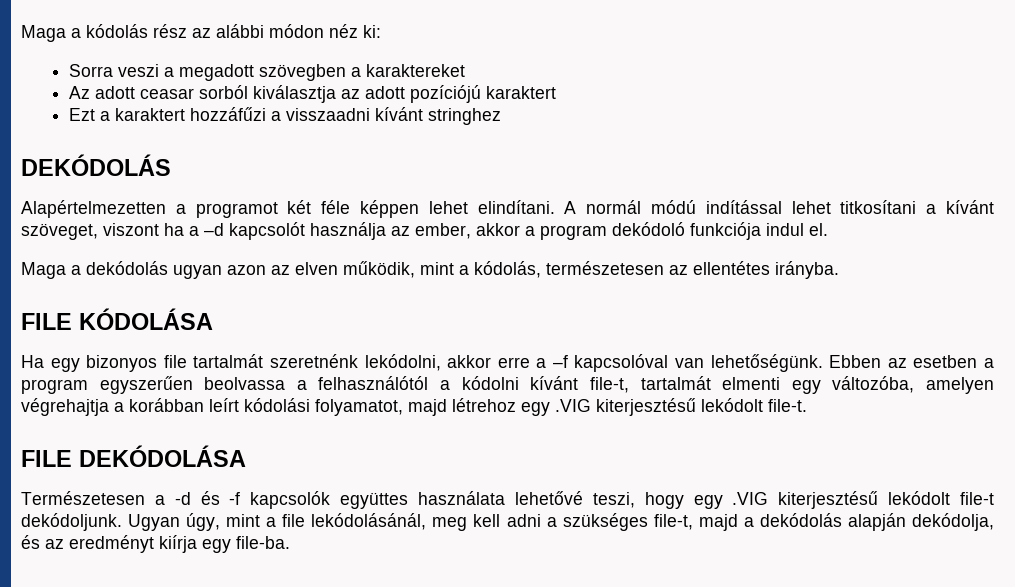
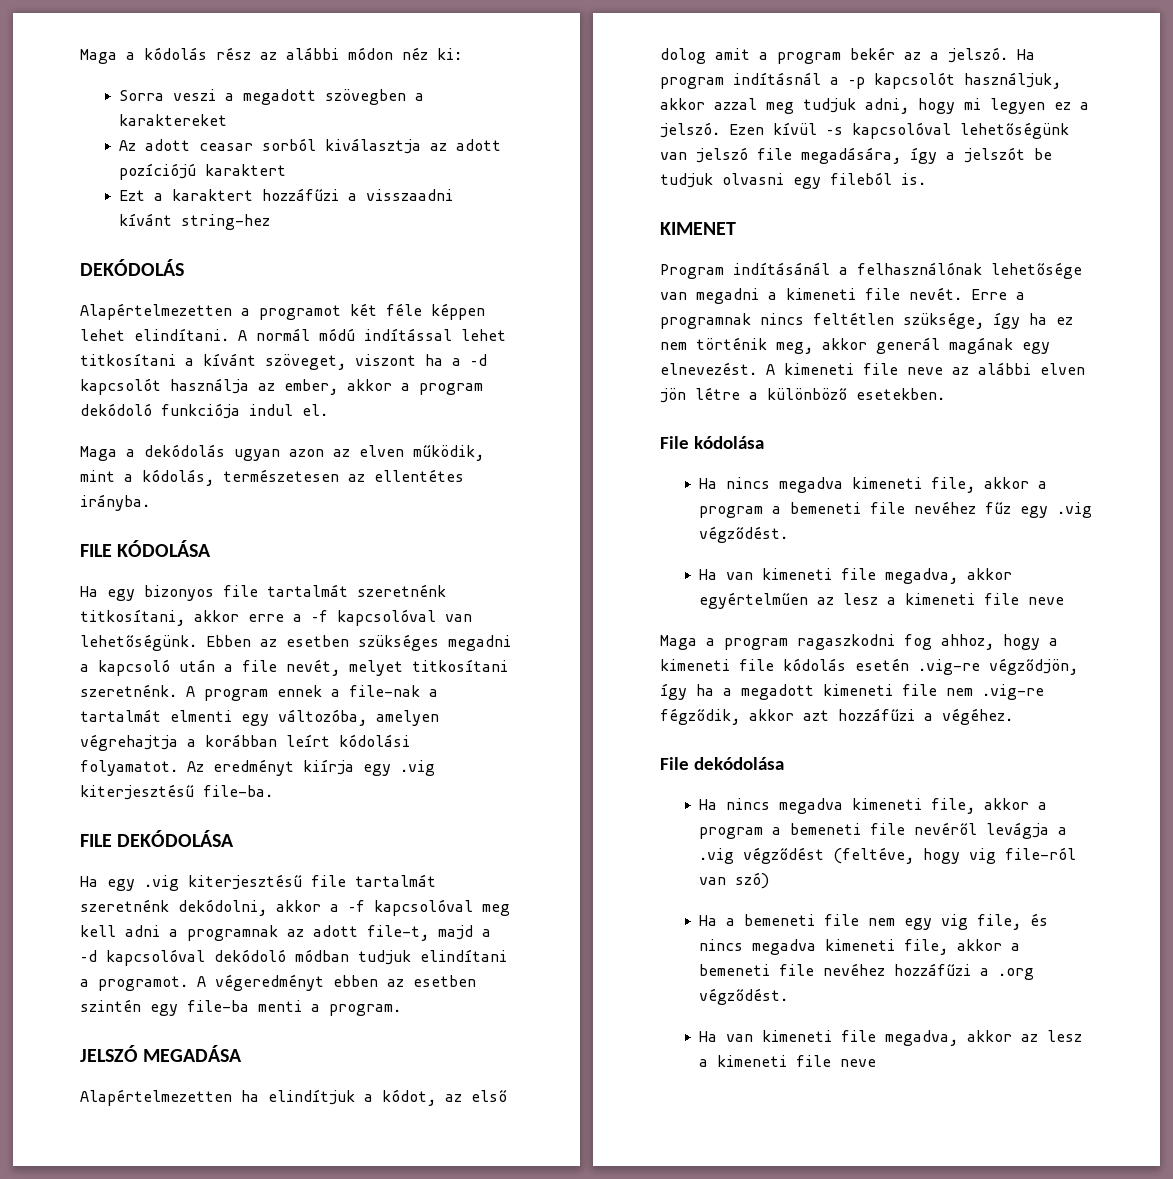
[427,108,501,125] stringhez -> [180,214,270,230] string-hez
[364,354,441,371] lekódolni, -> [80,609,185,626] titkosítani,
[984,358,995,368] [21,376,629,394] a program egyszerűen beolvassa a felhasználótól a kódolni kívánt file-t, -> [358,634,511,651] [80,659,508,676] [80,684,438,701] szükséges megadni a kapcsoló után a file nevét, melyet titkosítani szeretnénk. A program ennek a file-nak a
[315,398,807,416] [21,445,246,467] [21,491,995,509] [21,513,994,531] [21,535,290,553] folyamatot, majd létrehoz egy .VIG kiterjesztésű lekódolt file-t. // FILE DEKÓDOLÁSA // Természetesen a -d és -f kapcsolók együttes használata lehetővé teszi, hogy egy .VIG kiterjesztésű lekódolt file-t dekódoljunk. Ugyan úgy, mint a file lekódolásánál, meg kell adni a szükséges file-t, majd a dekódolás alapján dekódolja, és az eredményt kiírja egy file-ba. -> [80,759,435,776] [80,784,273,800] [80,830,235,847] [80,874,436,891] [80,899,510,916] [80,925,491,941] [80,949,507,966] [80,974,476,991] [80,999,401,1016] [80,1045,243,1062] [80,1089,507,1106] [660,47,1035,64] [660,72,1061,89] [660,98,1089,114] [660,122,1069,139] [660,147,1052,164] [660,172,926,189] [660,222,736,235] [660,262,1082,279] [660,287,1025,304] [660,312,1073,329] [660,337,1050,354] [660,362,1085,375] [660,387,945,403] [660,436,764,449] [698,477,1047,493] [698,501,1092,518] [698,526,788,543] [698,568,1012,584] [698,592,1064,609] [660,634,1058,650] [660,658,1078,675] [660,683,1044,700] [660,708,1013,725] [660,757,784,770] [698,798,1047,814] [698,822,1067,839] [698,847,1076,864] [698,872,769,889] [698,913,1048,930] [698,939,1020,955] [698,963,1034,980] [698,988,788,1005] [698,1030,1082,1046] [698,1055,876,1067] folyamatot. Az eredményt kiírja egy .vig kiterjesztésű file-ba. // FILE DEKÓDOLÁSA // Ha egy .vig kiterjesztésű file tartalmát szeretnénk dekódolni, akkor a –f kapcsolóval meg kell adni a programnak az adott file-t, majd a –d kapcsolóval dekódoló módban tudjuk elindítani a programot. A végeredményt ebben az esetben szintén egy file-ba menti a program. // JELSZÓ MEGADÁSA // Alapértelmezetten ha elindítjuk a kódot, az első dolog amit a program bekér az a jelszó. Ha program indításnál a –p kapcsolót használjuk, akkor azzal meg tudjuk adni, hogy mi legyen ez a jelszó. Ezen kívül –s kapcsolóval lehetőségünk van jelszó file megadására, így a jelszót be tudjuk olvasni egy fileból is. // KIMENET // Program indításánál a felhasználónak lehetősége van megadni a kimeneti file nevét. Erre a programnak nincs feltétlen szüksége, így ha ez nem történik meg, akkor generál magának egy elnevezést. A kimeneti file neve az alábbi elven jön létre a különböző esetekben. // File kódolása // Ha nincs megadva kimeneti file, akkor a program a bemeneti file nevéhez fűz egy .vig végződést. // Ha van kimeneti file megadva, akkor egyértelműen az lesz a kimeneti file neve // Maga a program ragaszkodni fog ahhoz, hogy a kimeneti file kódolás esetén .vig-re végződjön, így ha a megadott kimeneti file nem .vig-re fégződik, akkor azt hozzáfűzi a végéhez. // File dekódolása // Ha nincs megadva kimeneti file, akkor a program a bemeneti file nevéről levágja a .vig végződést (feltéve, hogy vig file-ról van szó) // Ha a bemeneti file nem egy vig file, és nincs megadva kimeneti file, akkor a bemeneti file nevéhez hozzáfűzi a .org végződést. // Ha van kimeneti file megadva, akkor az lesz a kimeneti file neve

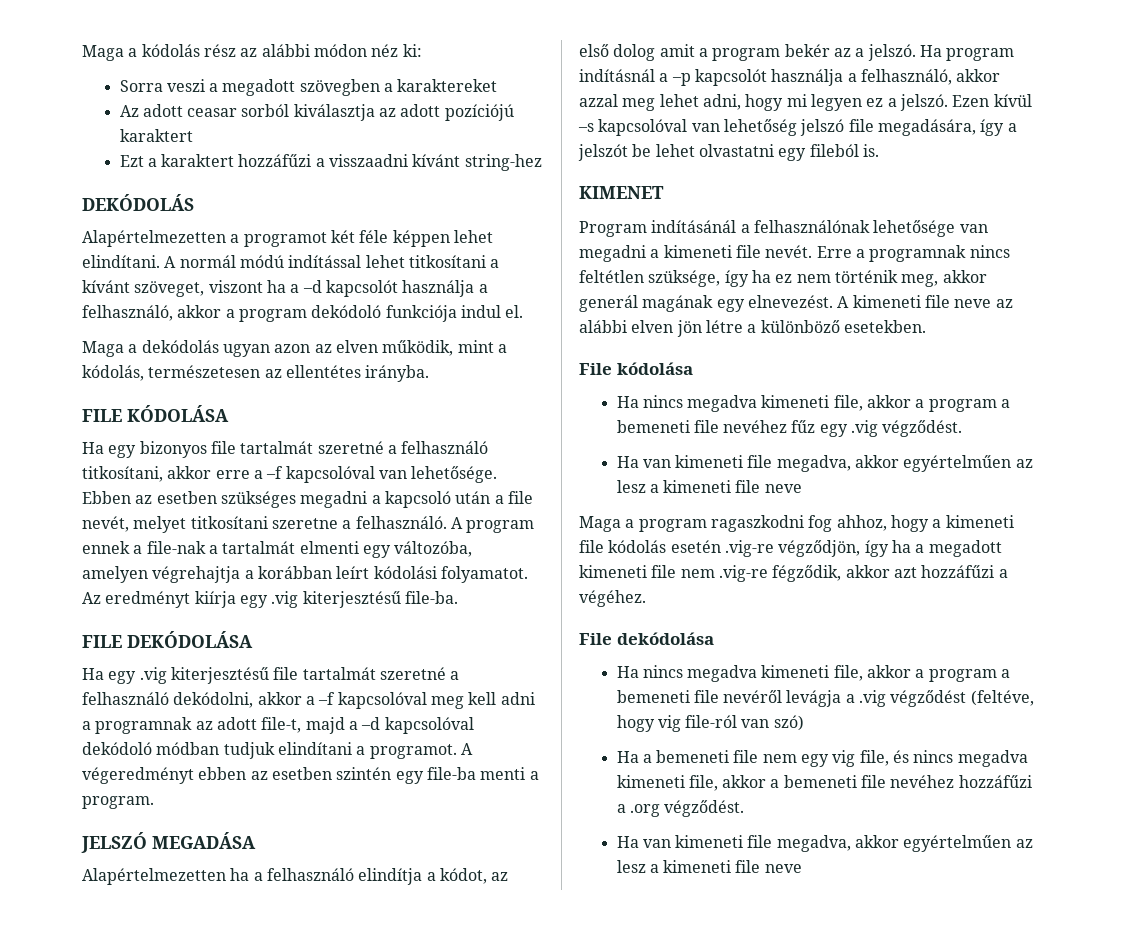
[258,379,338,395] az ember, -> [478,284,488,293] [82,305,173,321] a felhasználó,
[357,584,446,597] szeretnénk -> [317,441,489,454] szeretné a felhasználó
[80,634,197,651] lehetőségünk. -> [411,466,498,483] lehetősége.
[80,684,177,697] szeretnénk. -> [271,516,447,529] szeretne a felhasználó.
[80,899,169,912] szeretnénk -> [379,667,460,680] [82,692,169,705] szeretné a felhasználó
[268,1089,355,1105] elindítjuk -> [253,868,423,885] a felhasználó elindítja
[964,72,1061,89] használjuk, -> [771,69,952,86] használja a felhasználó,
[803,98,856,113] tudjuk -> [659,94,699,107] lehet
[960,122,1069,139] [660,152,687,160] lehetőségünk van -> [691,119,797,136] van lehetőség
[660,173,784,188] tudjuk olvasni -> [655,144,774,157] lehet olvastatni
(1012, 1036) none -> [903,835,1012,852] egyértelműen

